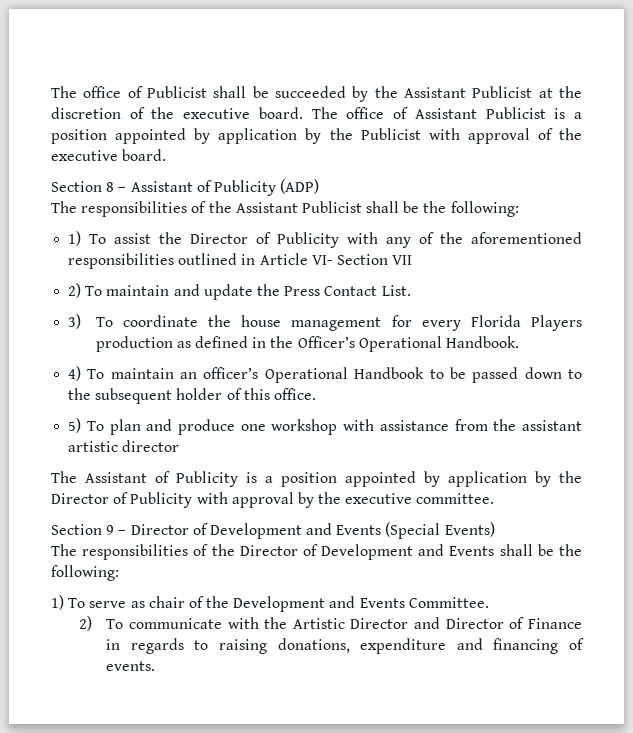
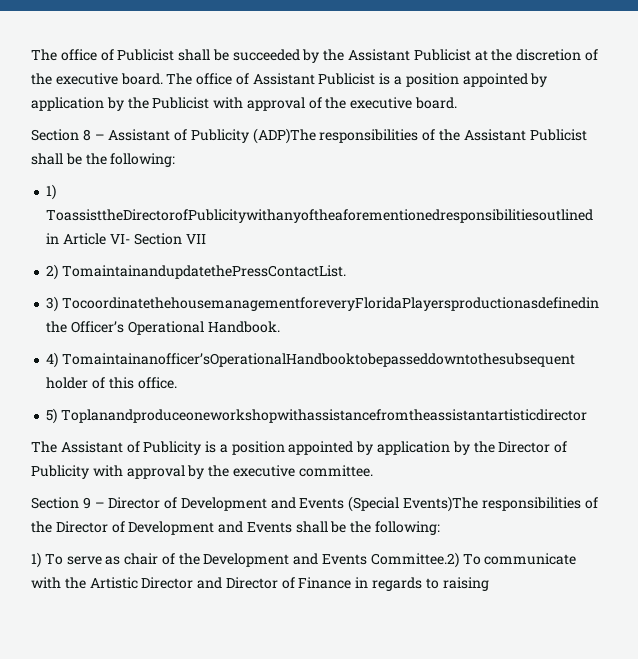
[280,179,320,194] [51,201,77,213] (ADP) // The -> [252,128,316,144] (ADP)The
[89,232,582,248] [68,253,238,269] To assist the Director of Publicity with any of the aforementioned responsibilities outlined -> [46,209,594,223] ToassisttheDirectorofPublicitywithanyoftheaforementionedresponsibilitiesoutlined
[85,284,411,300] [68,314,582,331] [95,336,267,352] To maintain and update the Press Contact List. // 3) To coordinate the house management for every Florida Players production as defined in -> [62,265,347,279] [46,296,600,312] TomaintainandupdatethePressContactList. // 3) TocoordinatethehousemanagementforeveryFloridaPlayersproductionasdefinedin
[87,367,583,383] [68,388,173,404] To maintain an officer’s Operational Handbook to be passed down to the subsequent -> [62,353,576,367] Tomaintainanofficer’sOperationalHandbooktobepasseddowntothesubsequent
[86,419,583,435] [68,440,180,452] To plan and produce one workshop with assistance from the assistant artistic director -> [61,409,588,423] Toplanandproduceoneworkshopwithassistancefromtheassistantartisticdirector
[444,522,495,537] [51,544,77,556] Events) // The -> [403,496,479,512] Events)The
[408,597,489,608] [78,616,92,631] Committee. // 2) -> [370,552,459,568] Committee.2)
[277,638,584,654] [106,661,156,671] donations, expenditure and financing of events. -> (489, 584) none

